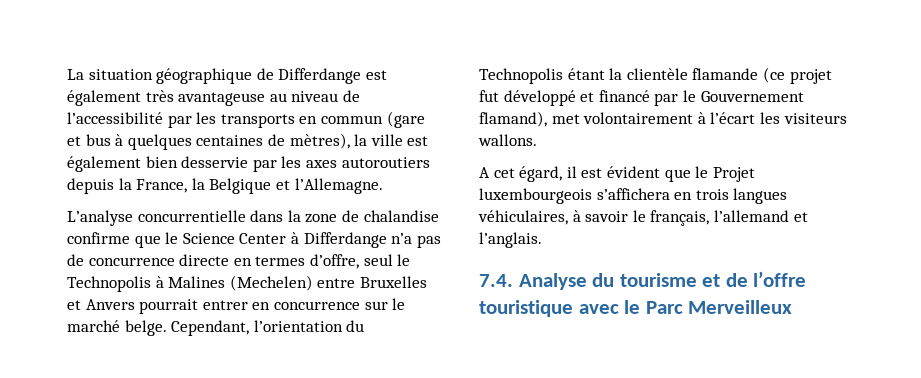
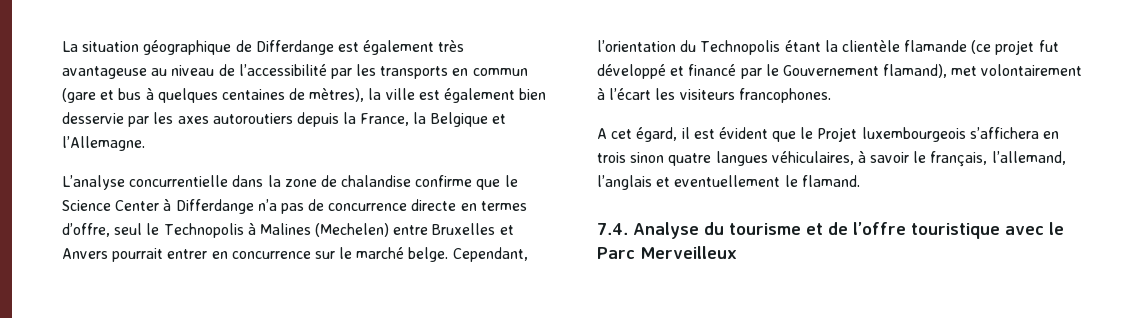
[478,134,537,146] wallons. -> [738,88,831,103] francophones.
(729, 194) none -> [630,152,712,166] sinon quatre
[713,210,808,222] [479,232,542,248] l’allemand et l’anglais. -> [991,151,1066,165] [597,175,860,190] l’allemand, l’anglais et eventuellement le flamand.

